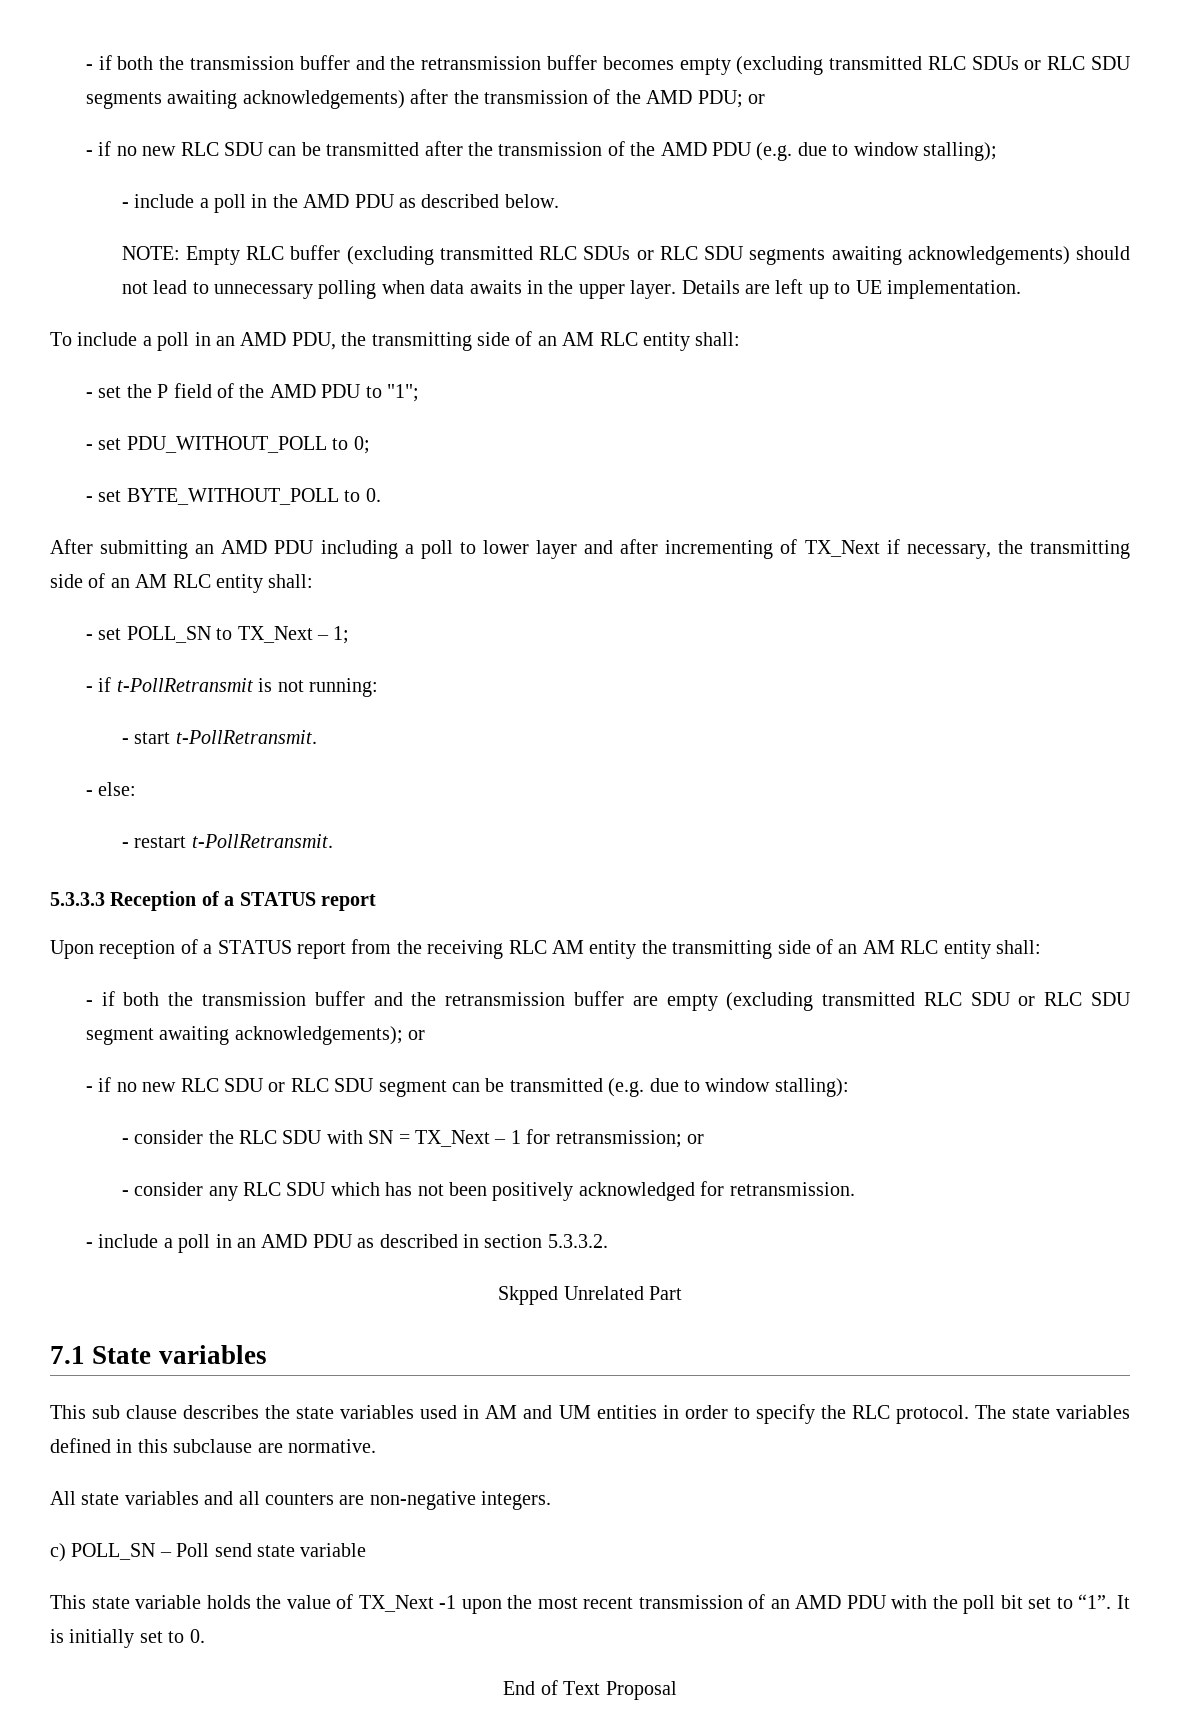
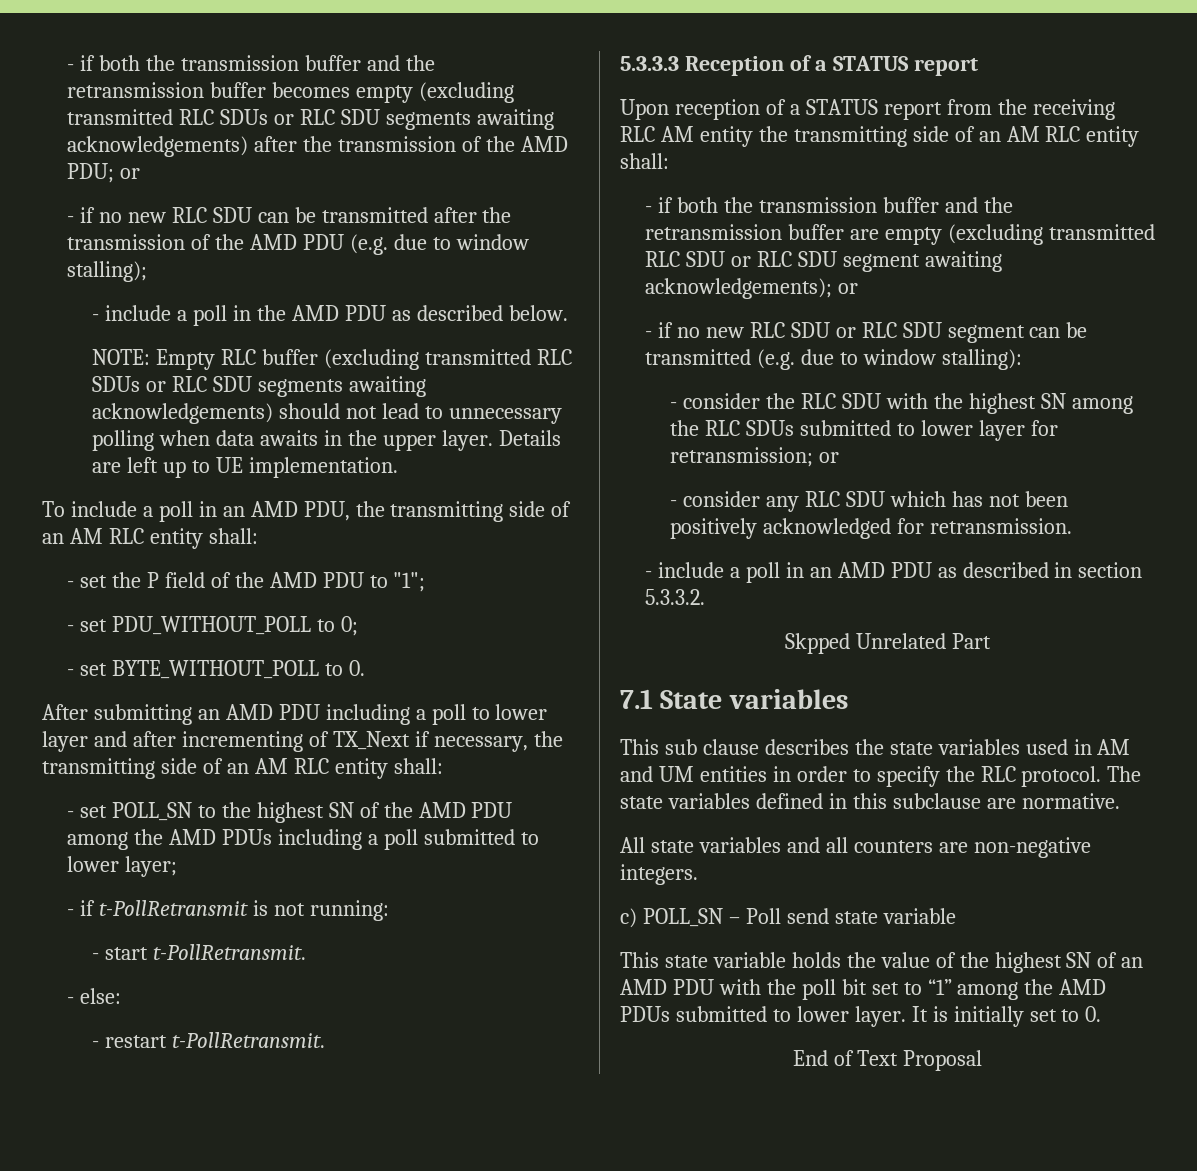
[237,626,350,644] TX_Next – 1; -> [221,802,513,823] [67,829,539,850] [67,856,177,877] the highest SN of the AMD PDU among the AMD PDUs including a poll submitted to lower layer;
[368,1130,521,1147] SN = TX_Next – 1 -> [933,393,1133,414] [670,420,1025,441] the highest SN among the RLC SDUs submitted to lower layer
[358,1595,743,1614] TX_Next -1 upon the most recent transmission -> [959,952,1092,973] the highest SN
[1078,1594,1112,1609] “1”. -> [927,979,1107,1000] [620,1006,906,1027] “1” among the AMD PDUs submitted to lower layer.

